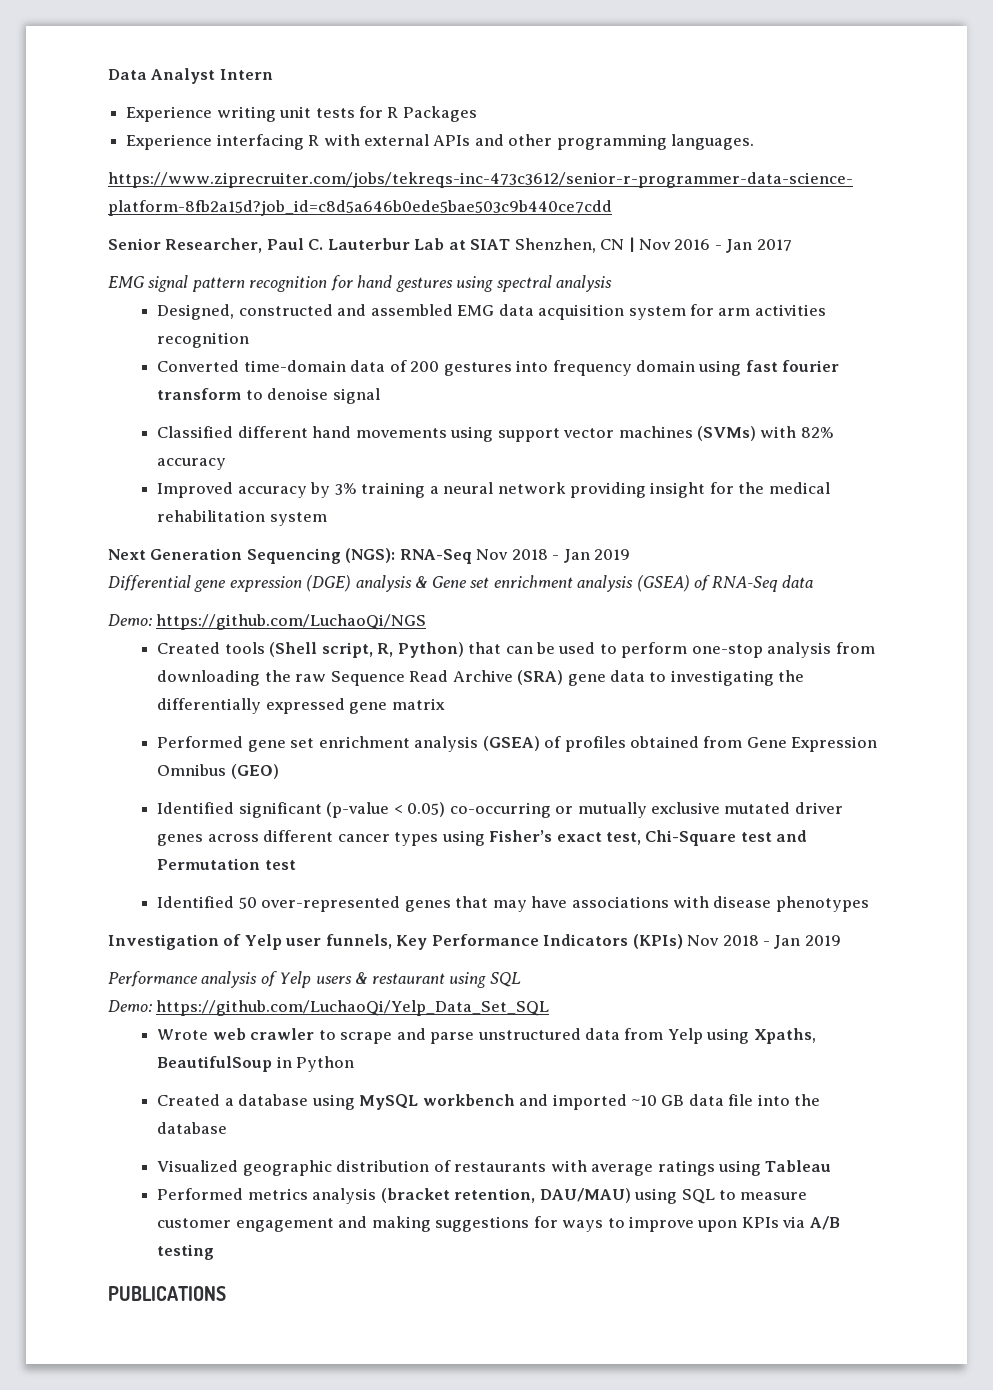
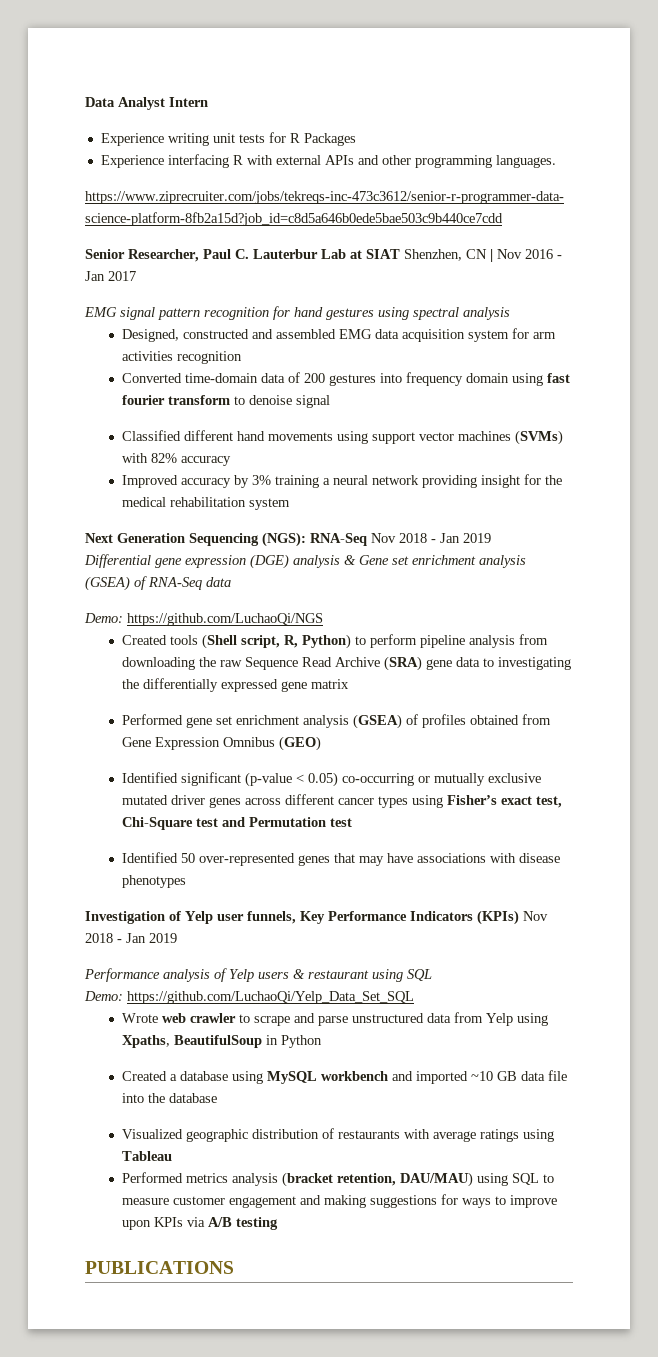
[468,642,596,654] that can be used -> (351, 641) none
[691,644,763,658] one-stop -> [419,635,465,648] pipeline

